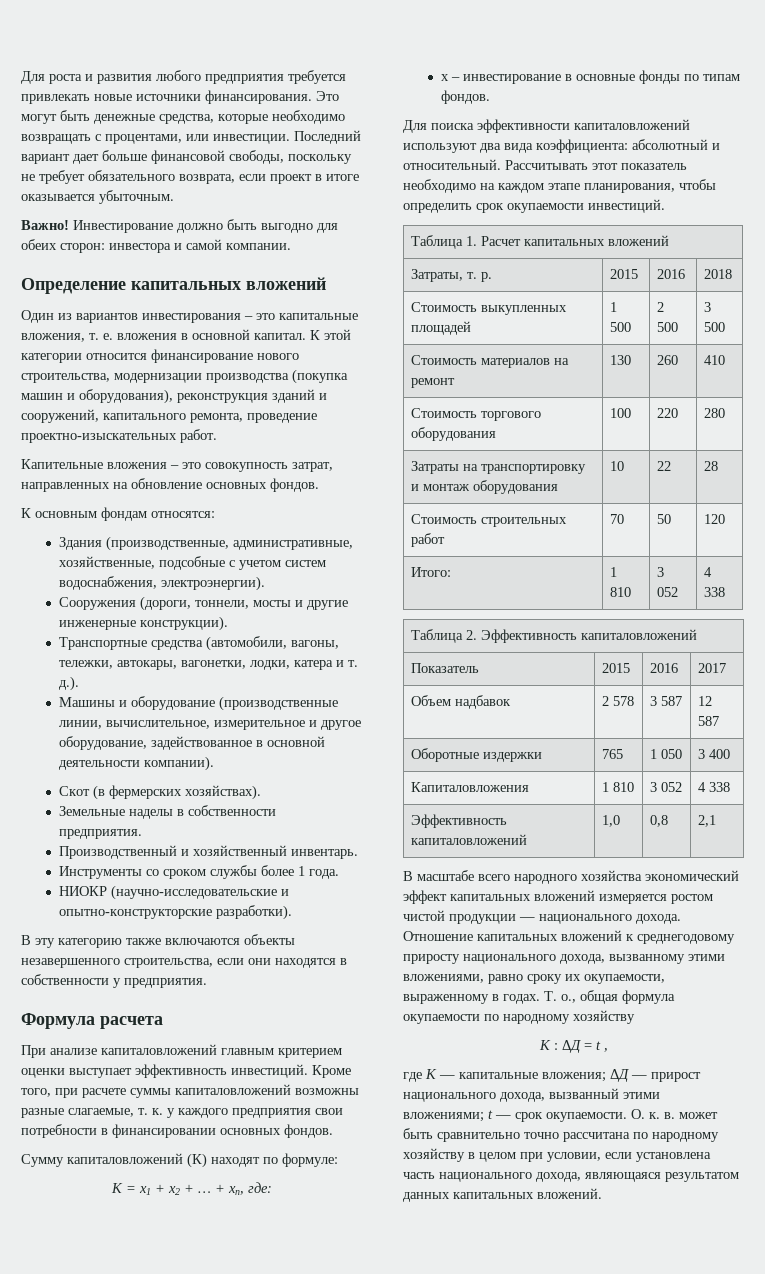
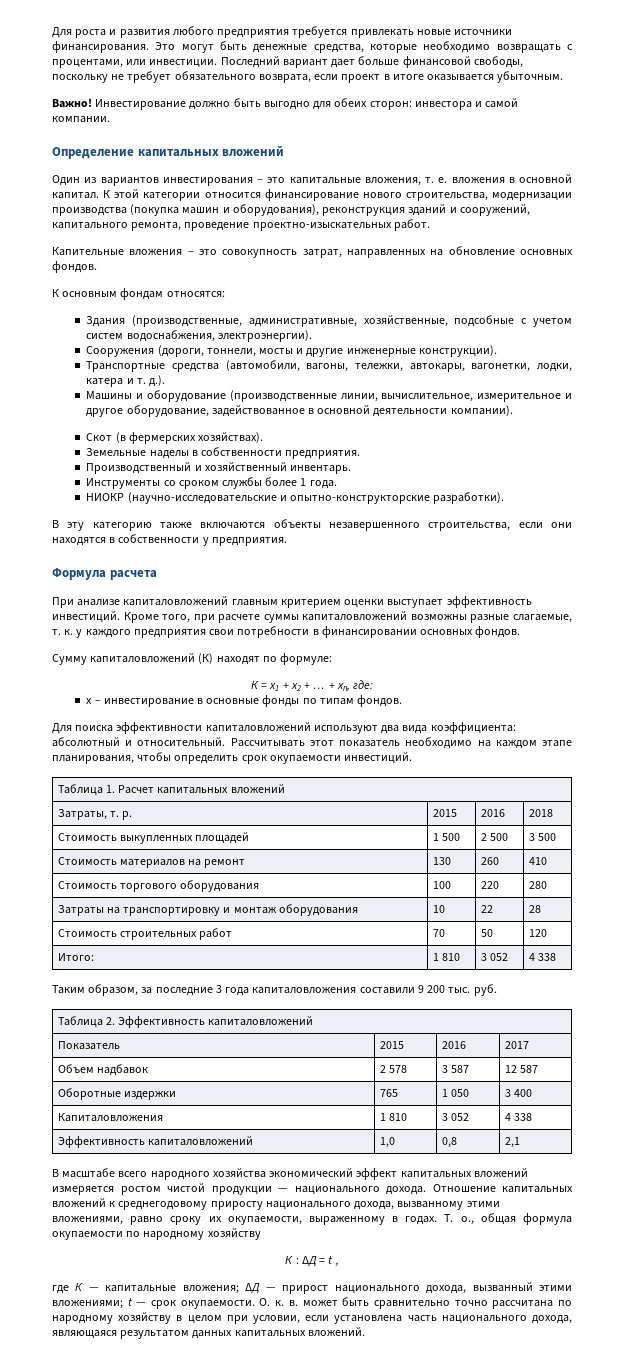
(726, 592) none -> [52,984,497,996] // Таким образом, за последние 3 года капиталовложения составили 9 200 тыс. руб.

